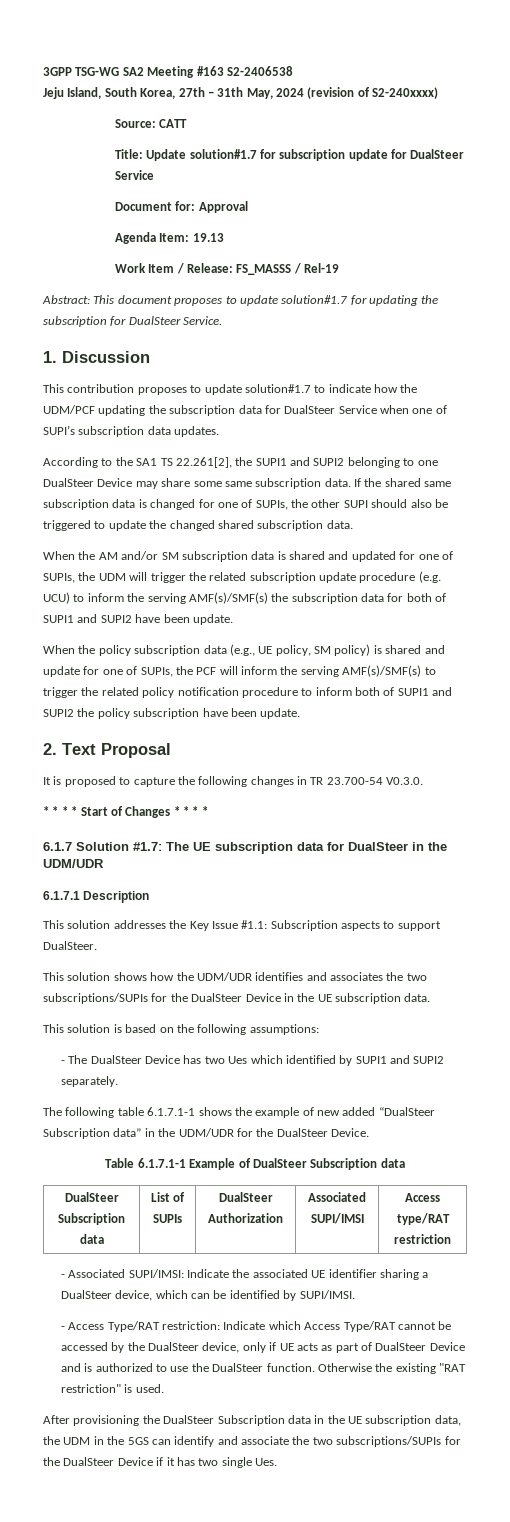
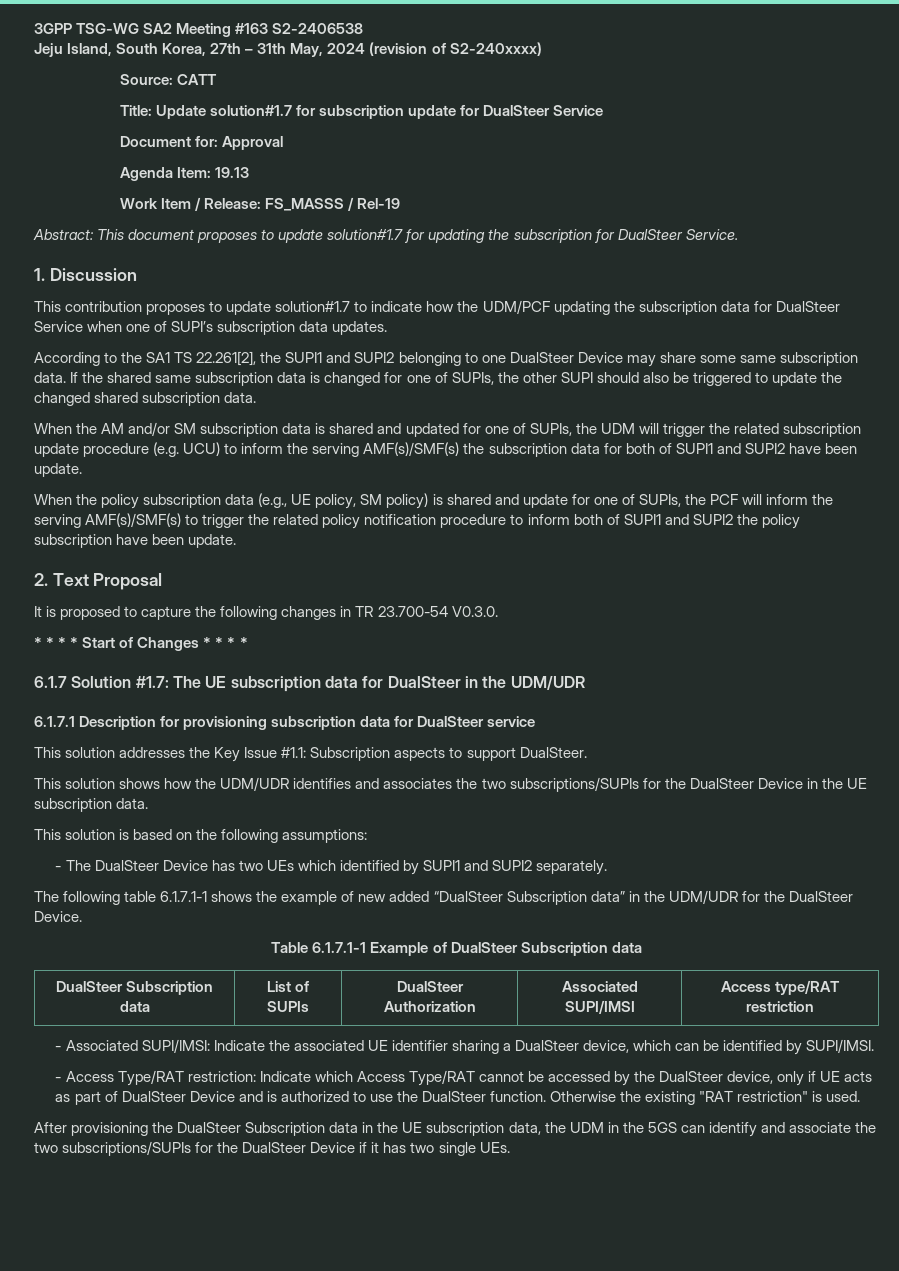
(150, 897) none -> [160,716,536,730] for provisioning subscription data for DualSteer service
[228,1056,248,1064] Ues -> [266,860,294,871] UEs
[255,1458,277,1466] Ues. -> [479,1142,510,1153] UEs.

